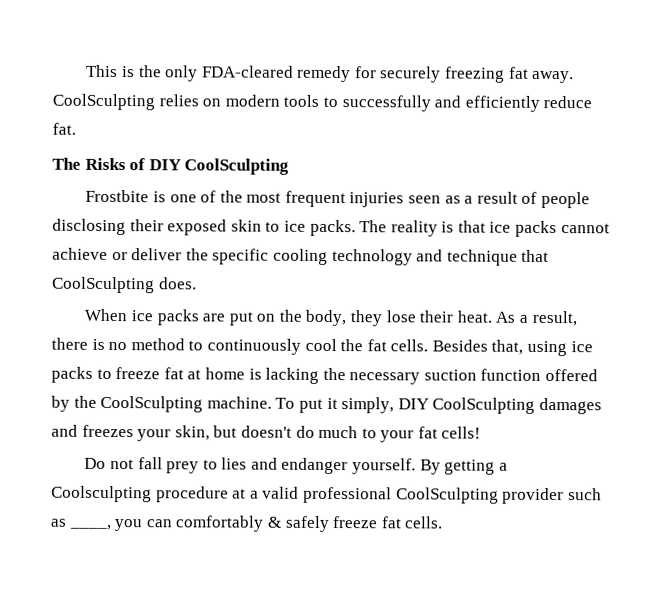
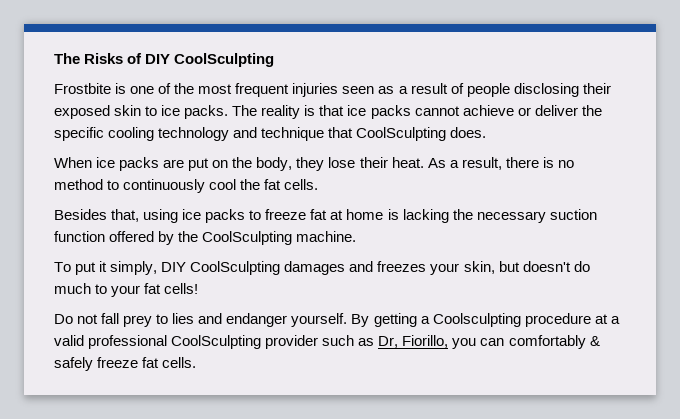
[86,64,575,84] [52,93,593,112] [52,122,76,135] This is the only FDA-cleared remedy for securely freezing fat away. CoolSculpting relies on modern tools to successfully and efficiently reduce fat. // -> (54, 58) none
(429, 345) none -> (319, 184) //
(272, 402) none -> (357, 236) //
[68,524,112,531] ____, -> [378,335,449,348] Dr, Fiorillo,

